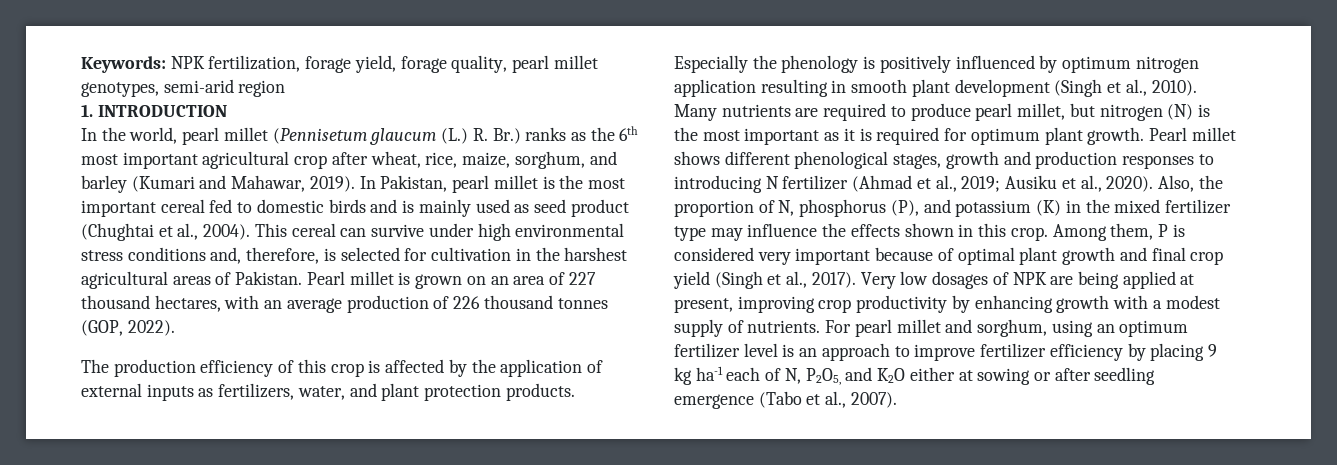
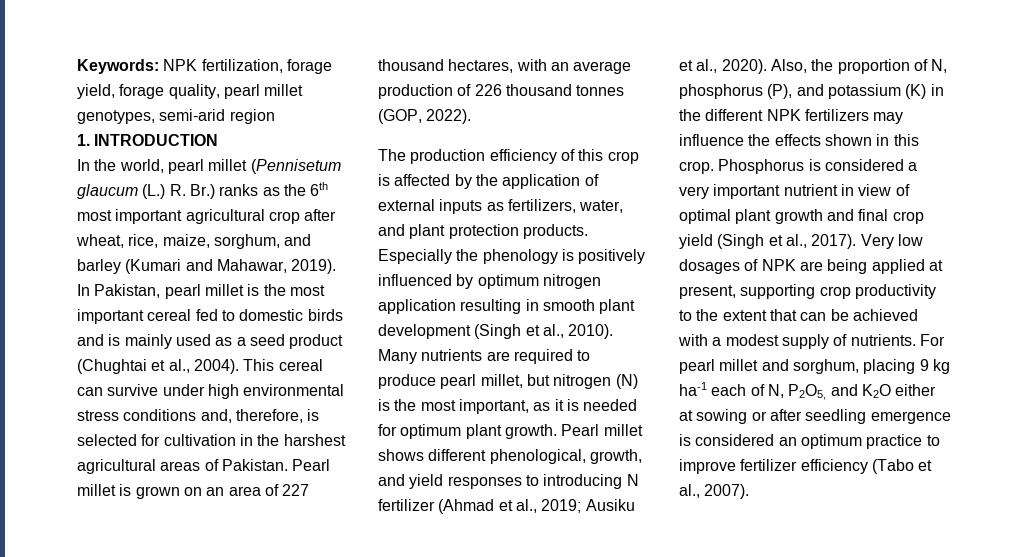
(530, 208) none -> [236,337,246,346] a
[744,128,820,145] important -> [458,399,529,414] important,
[876,127,940,145] required -> [583,399,638,411] needed
[794,151,1118,169] phenological stages, growth and production -> [489,449,642,464] [378,474,444,489] phenological, growth, and yield
[1114,199,1231,214] [674,226,706,241] mixed fertilizer type -> [705,109,869,121] different NPK fertilizers
[1052,223,1185,241] [674,247,754,261] Among them, P is considered -> [718,159,918,174] Phosphorus is considered a
[875,247,934,261] because -> [783,184,892,196] nutrient in view
[737,296,815,313] improving -> [740,284,816,299] supporting
[951,295,1110,313] by enhancing growth -> [679,309,918,321] to the extent that can be achieved
[1051,320,1189,337] [674,343,1146,361] using an optimum fertilizer level is an approach to improve fertilizer efficiency by -> (859, 366) none
(754, 401) none -> [679,434,940,449] [679,459,868,474] is considered an optimum practice to improve fertilizer efficiency

